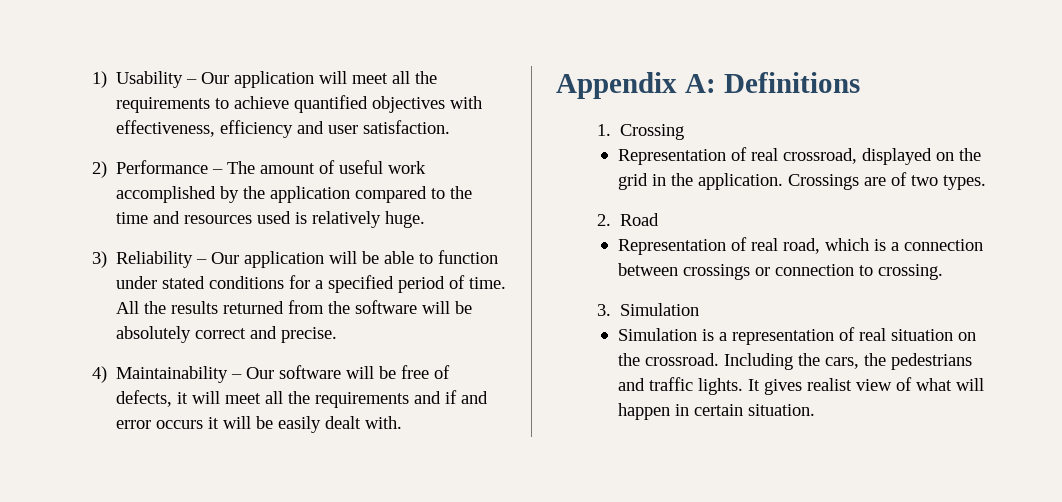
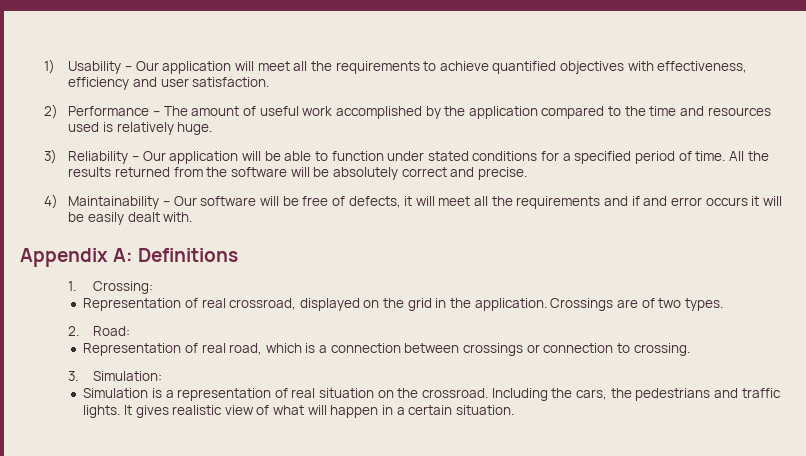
[620,124,685,140] Crossing -> [92,281,153,294] Crossing:
[620,213,660,226] Road -> [92,326,130,336] Road:
[620,303,700,316] Simulation -> [92,371,162,381] Simulation:
[806,378,852,391] realist -> [172,405,223,415] realistic
(689, 410) none -> [396,407,405,415] a

